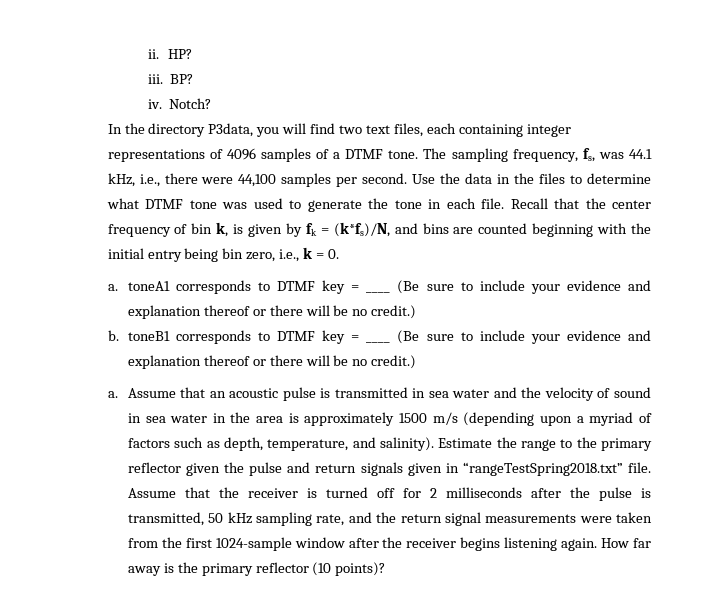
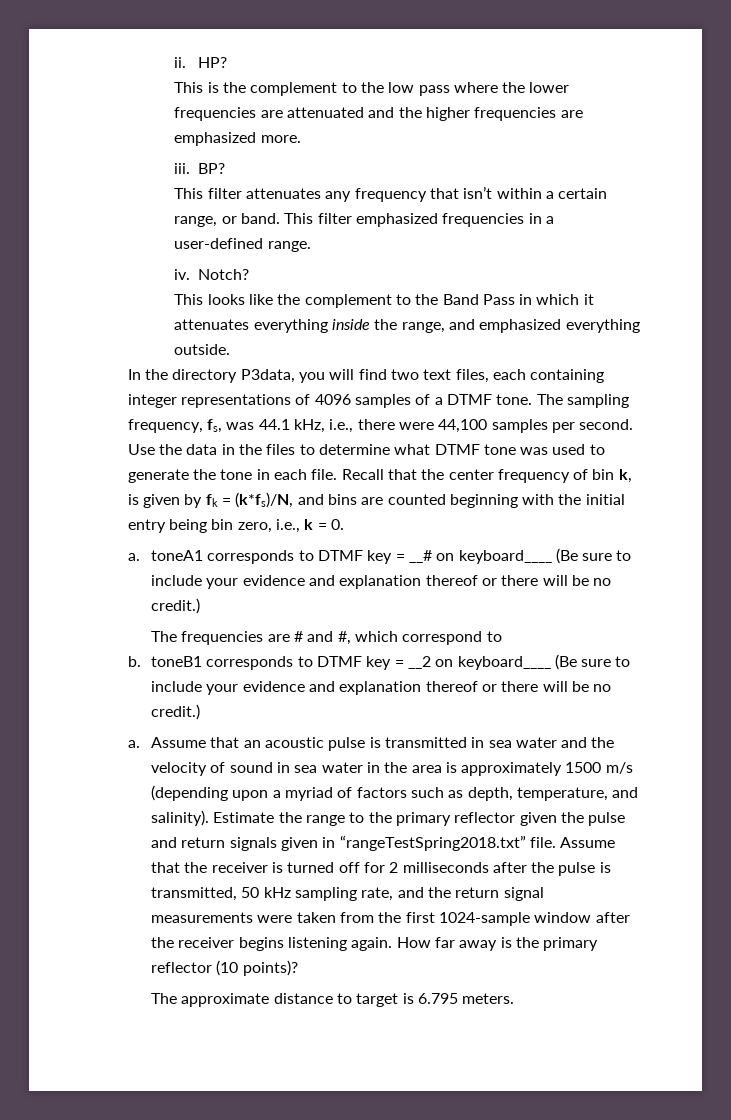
[148,74,194,84] [148,98,212,109] iii. BP? // iv. Notch? -> [174,82,570,96] [174,107,583,121] [174,132,301,146] [174,163,226,174] [174,186,608,202] [174,213,554,227] [174,238,311,252] [174,269,250,280] [174,294,594,308] [174,319,640,333] [174,344,231,355] This is the complement to the low pass where the lower frequencies are attenuated and the higher frequencies are emphasized more. // iii. BP? // This filter attenuates any frequency that isn’t within a certain range, or band. This filter emphasized frequencies in a user-defined range. // iv. Notch? // This looks like the complement to the Band Pass in which it attenuates everything inside the range, and emphasized everything outside.
[366,291,391,293] ____ -> [408,550,552,564] __# on keyboard____
(417, 312) none -> [150,631,502,645] // The frequencies are # and #, which correspond to
[366,341,391,343] ____ -> [407,656,551,670] __2 on keyboard____
(386, 569) none -> [150,993,515,1007] // The approximate distance to target is 6.795 meters.

